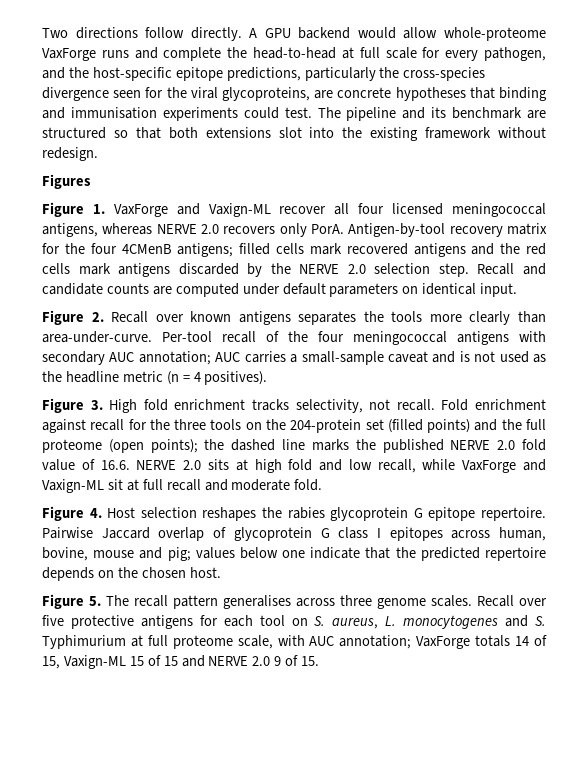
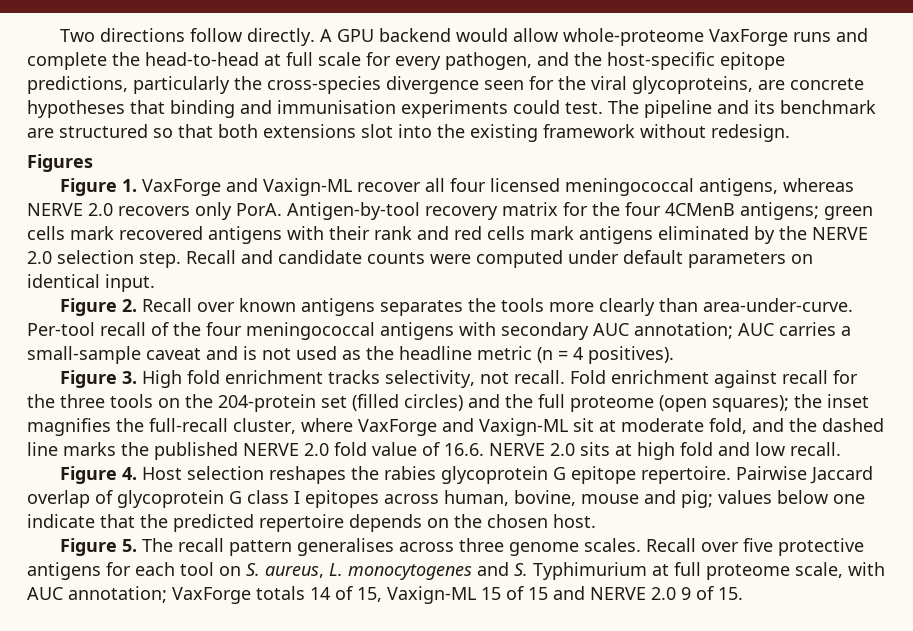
[239,243,271,255] filled -> [824,206,873,220] green
[471,243,521,255] and the -> [287,226,449,240] with their rank and
[178,263,239,275] discarded -> [658,226,749,240] eliminated
[152,286,172,295] are -> [430,254,471,264] were
[427,419,471,433] points) -> [404,394,463,411] circles)
[150,439,198,453] points); -> [712,394,869,412] [27,418,784,436] squares); the inset magnifies the full-recall cluster, where VaxForge and Vaxign-ML sit at moderate fold, and
[377,459,546,473] [42,479,323,493] recall, while VaxForge and Vaxign-ML sit at full recall and moderate fold. -> [790,442,841,456] recall.

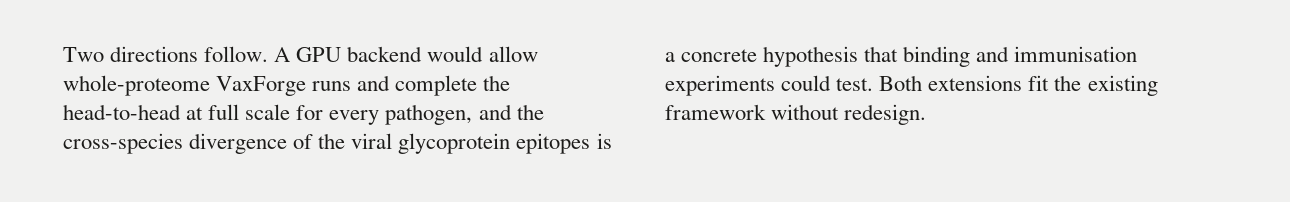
[190,28,316,46] follow directly. -> [204,46,269,62] follow.
[607,52,785,70] [27,76,864,94] [27,100,125,118] host-specific epitope predictions, particularly the cross-species divergence seen for the viral glycoproteins, are concrete hypotheses -> [63,133,612,154] [665,46,859,67] cross-species divergence of the viral glycoprotein epitopes is a concrete hypothesis
[608,100,876,118] [27,124,432,138] The pipeline and its benchmark are structured so that both extensions slot into -> [879,75,1050,91] Both extensions fit
[27,154,93,172] [60,178,855,196] [27,202,873,220] [27,226,868,244] [27,250,813,268] [27,274,155,292] [60,298,854,316] [27,322,851,340] [27,346,674,364] [60,370,859,388] [27,394,869,412] [27,418,884,436] [27,442,841,460] [60,466,874,484] [27,490,865,508] [27,514,596,532] [60,538,865,556] [27,562,885,580] [27,586,743,604] // Figures // Figure 1. VaxForge and Vaxign-ML recover all four licensed meningococcal antigens, whereas NERVE 2.0 recovers only PorA. Antigen-by-tool recovery matrix for the four 4CMenB antigens; green cells mark recovered antigens with their rank and red cells mark antigens eliminated by the NERVE 2.0 selection step. Recall and candidate counts were computed under default parameters on identical input. // Figure 2. Recall over known antigens separates the tools more clearly than area-under-curve. Per-tool recall of the four meningococcal antigens with secondary AUC annotation; AUC carries a small-sample caveat and is not used as the headline metric (n = 4 positives). // Figure 3. High fold enrichment tracks selectivity, not recall. Fold enrichment against recall for the three tools on the 204-protein set (filled circles) and the full proteome (open squares); the inset magnifies the full-recall cluster, where VaxForge and Vaxign-ML sit at moderate fold, and the dashed line marks the published NERVE 2.0 fold value of 16.6. NERVE 2.0 sits at high fold and low recall. // Figure 4. Host selection reshapes the rabies glycoprotein G epitope repertoire. Pairwise Jaccard overlap of glycoprotein G class I epitopes across human, bovine, mouse and pig; values below one indicate that the predicted repertoire depends on the chosen host. // Figure 5. The recall pattern generalises across three genome scales. Recall over five protective antigens for each tool on S. aureus, L. monocytogenes and S. Typhimurium at full proteome scale, with AUC annotation; VaxForge totals 14 of 15, Vaxign-ML 15 of 15 and NERVE 2.0 9 of 15. -> (927, 114) none

